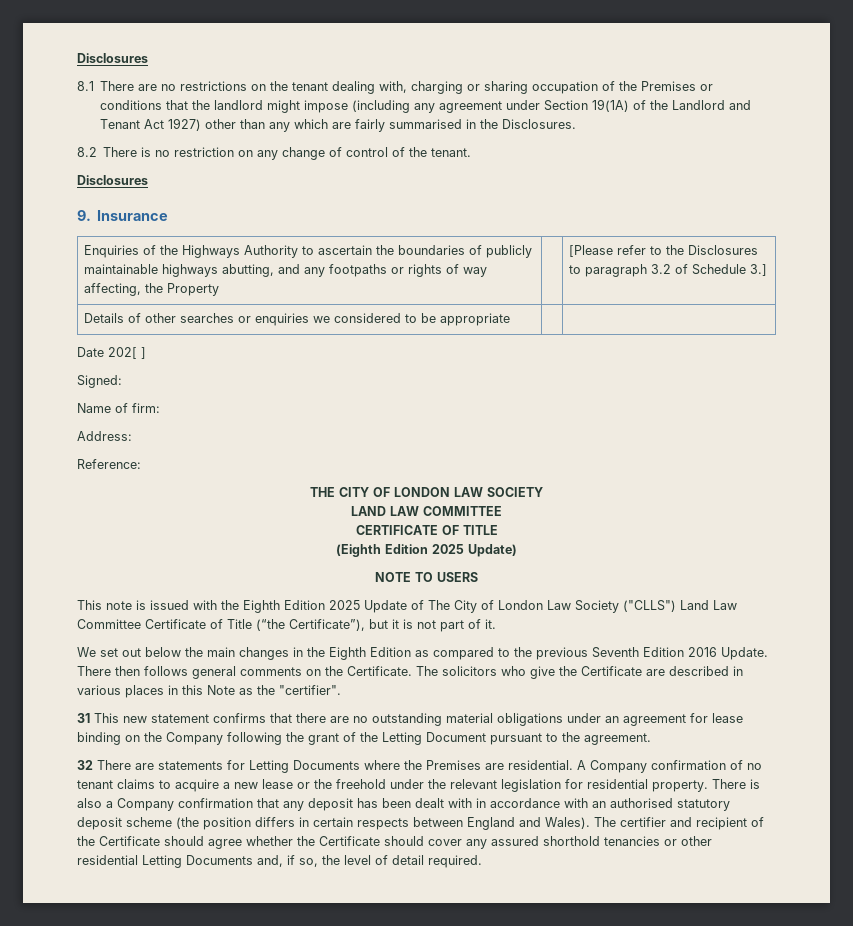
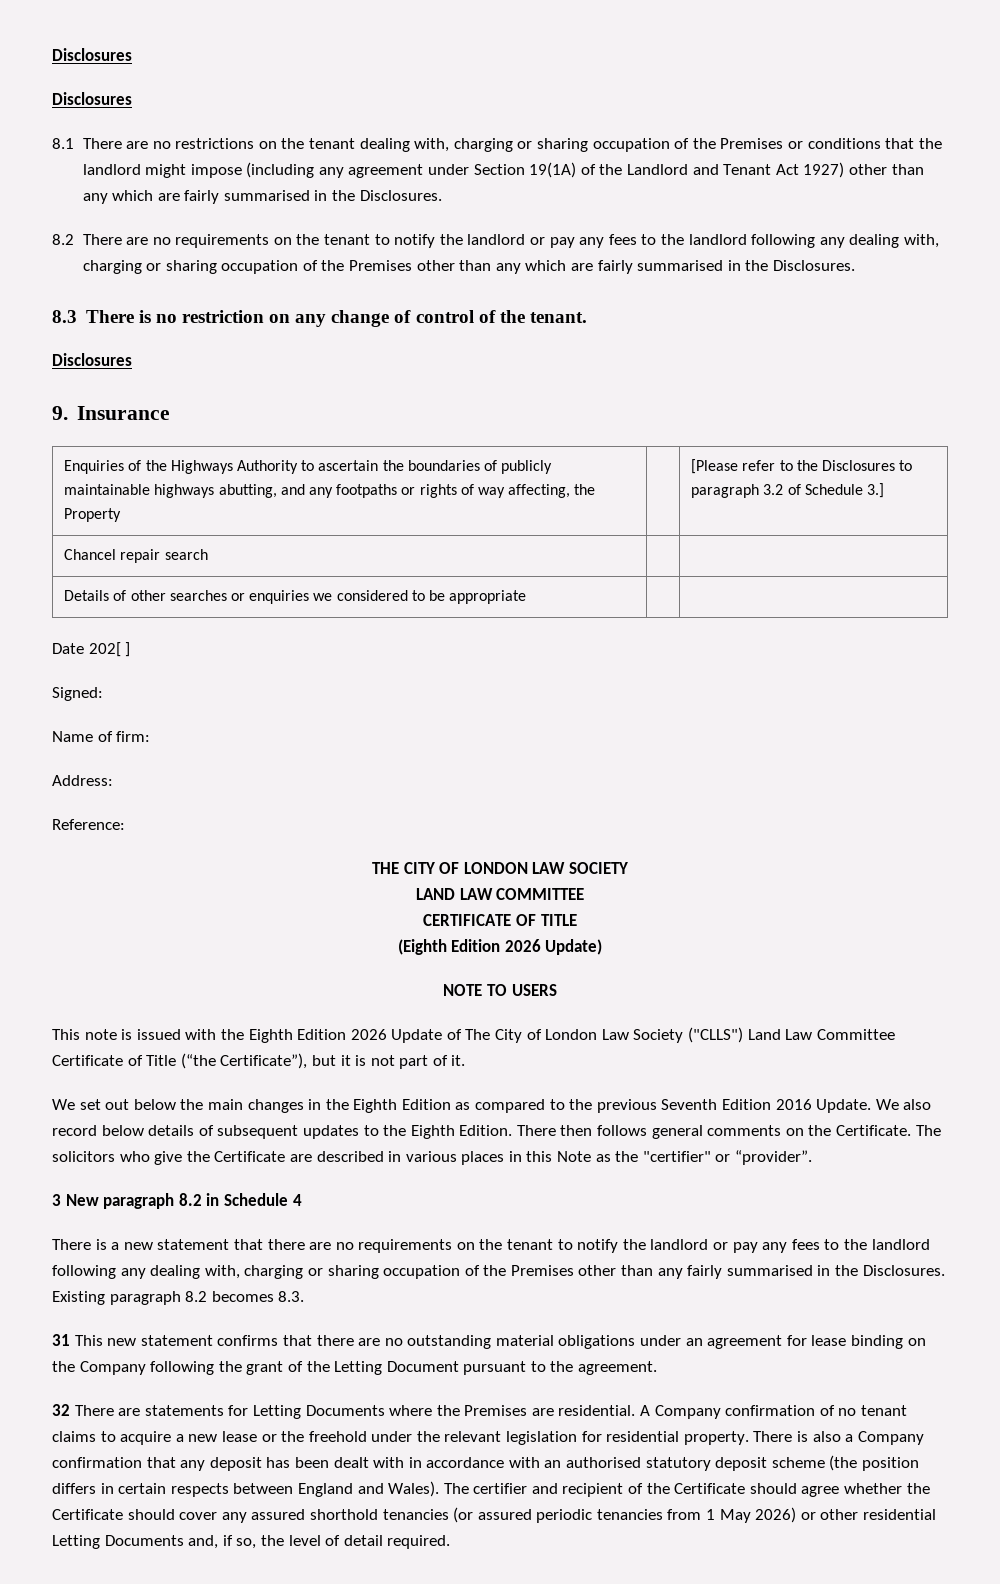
[77,53,148,63] Disclosures -> [52,48,132,61] [52,92,132,105] Disclosures // Disclosures
(138, 152) none -> [126,234,939,248] [82,260,855,274] [52,310,134,323] are no requirements on the tenant to notify the landlord or pay any fees to the landlord following any dealing with, charging or sharing occupation of the Premises other than any which are fairly summarised in the Disclosures. // 8.3 There
(768, 270) none -> [64,549,208,563] // Chancel repair search | |
[432,544,464,554] 2025 -> [504,939,541,952] 2026
[329,600,360,610] 2025 -> [350,1029,387,1040] 2026
(768, 653) none -> [875,1099,932,1110] [52,1125,513,1139] We also record below details of subsequent updates to the Eighth Edition.
[279,685,341,695] "certifier". -> [642,1150,813,1165] [52,1193,302,1209] [52,1239,930,1253] [52,1265,945,1279] [52,1291,305,1305] "certifier" or “provider”. // 3 New paragraph 8.2 in Schedule 4 // There is a new statement that there are no requirements on the tenant to notify the landlord or pay any fees to the landlord following any dealing with, charging or sharing occupation of the Premises other than any fairly summarised in the Disclosures. Existing paragraph 8.2 becomes 8.3.
(660, 841) none -> [453,1507,797,1523] (or assured periodic tenancies from 1 May 2026)

